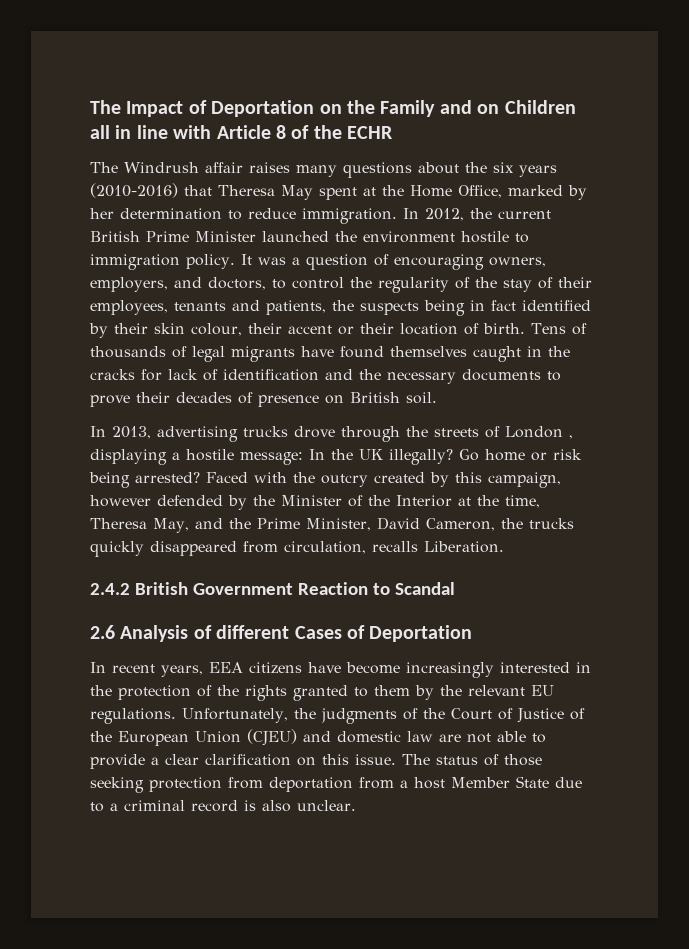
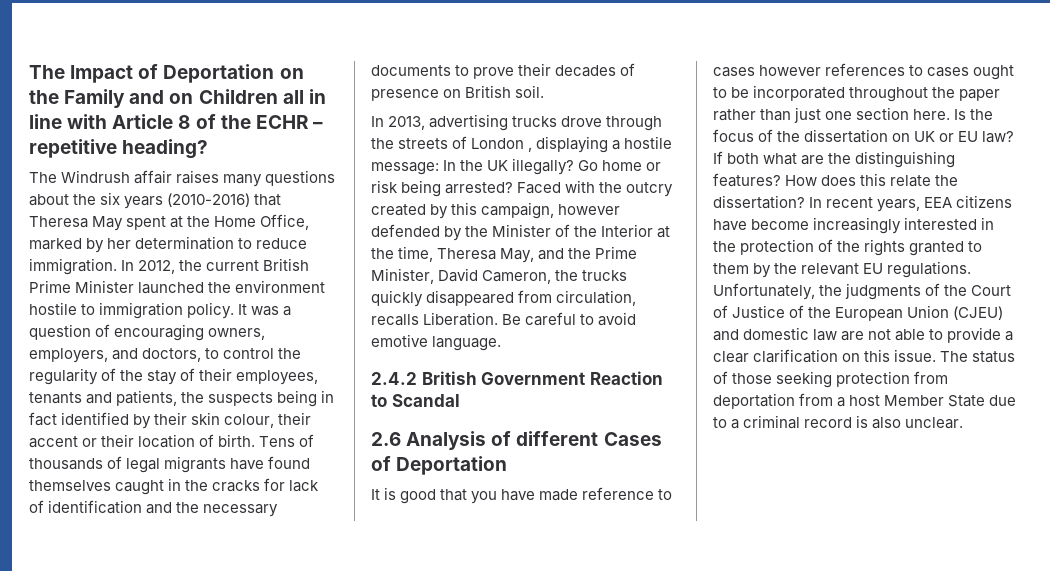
(394, 132) none -> [312,122,323,129] [29,139,209,159] – repetitive heading?
(504, 547) none -> [502,312,637,326] [371,334,502,351] Be careful to avoid emotive language.
(473, 633) none -> [371,487,673,504] [713,63,1015,80] [713,85,1001,102] [713,107,994,123] [713,129,1015,143] [713,151,956,168] [713,173,959,187] [713,195,805,209] It is good that you have made reference to cases however references to cases ought to be incorporated throughout the paper rather than just one section here. Is the focus of the dissertation on UK or EU law? If both what are the distinguishing features? How does this relate the dissertation?

